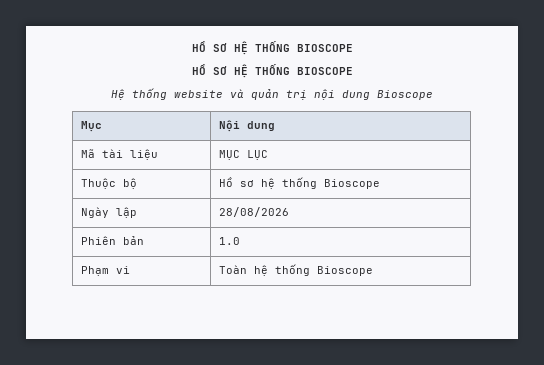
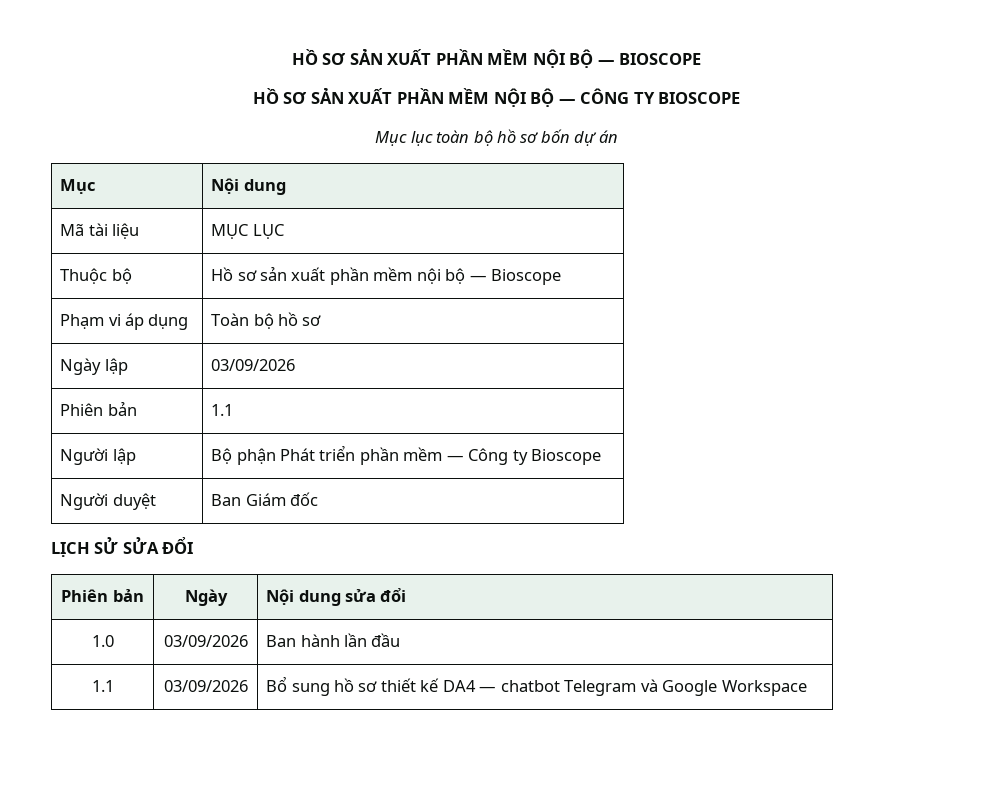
[191,41,353,55] [191,64,353,78] [111,88,433,100] HỒ SƠ HỆ THỐNG BIOSCOPE // HỒ SƠ HỆ THỐNG BIOSCOPE // Hệ thống website và quản trị nội dung Bioscope -> [291,49,702,68] [252,88,741,107] [375,129,618,146] HỒ SƠ SẢN XUẤT PHẦN MỀM NỘI BỘ — BIOSCOPE // HỒ SƠ SẢN XUẤT PHẦN MỀM NỘI BỘ — CÔNG TY BIOSCOPE // Mục lục toàn bộ hồ sơ bốn dự án
[260,177,380,189] hệ thống Bioscope -> [259,266,562,285] [60,313,189,330] [211,312,322,329] sản xuất phần mềm nội bộ — Bioscope // Phạm vi áp dụng | Toàn bộ hồ sơ
[218,207,289,217] [80,236,144,245] [218,237,240,245] [80,266,130,276] [218,264,373,276] 28/08/2026 // Phiên bản | 1.0 // Phạm vi | Toàn hệ thống Bioscope -> [211,359,296,371] [60,401,137,416] [211,404,234,416] [60,448,136,465] [211,445,602,465] [60,493,156,510] [211,492,318,506] [51,537,194,557] [61,589,144,602] [184,589,228,606] [266,588,407,606] [91,635,114,647] [163,635,248,647] [266,633,401,647] [91,680,114,692] [163,680,248,692] [266,676,807,696] 03/09/2026 // Phiên bản | 1.1 // Người lập | Bộ phận Phát triển phần mềm — Công ty Bioscope // Người duyệt | Ban Giám đốc // LỊCH SỬ SỬA ĐỔI // Phiên bản | Ngày | Nội dung sửa đổi // 1.0 | 03/09/2026 | Ban hành lần đầu // 1.1 | 03/09/2026 | Bổ sung hồ sơ thiết kế DA4 — chatbot Telegram và Google Workspace

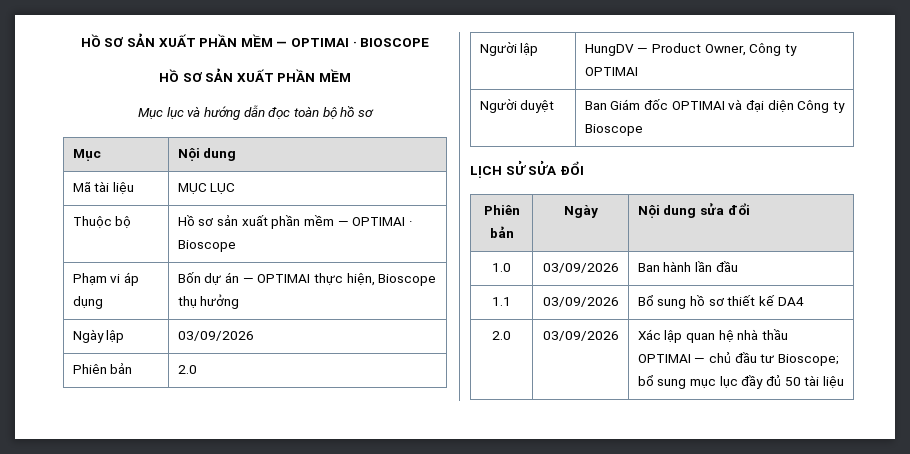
[291,49,615,68] HỒ SƠ SẢN XUẤT PHẦN MỀM NỘI BỘ — -> [80,33,357,47] HỒ SƠ SẢN XUẤT PHẦN MỀM — OPTIMAI ·
[493,88,741,107] [375,131,433,146] NỘI BỘ — CÔNG TY BIOSCOPE // Mục lục -> [138,105,291,120] // Mục lục và hướng dẫn đọc
[540,129,618,146] bốn dự án -> (374, 113) none
[416,268,487,284] nội bộ — -> [337,217,413,226] — OPTIMAI ·
[211,312,322,329] Toàn bộ hồ sơ -> [177,272,437,286] [177,294,240,309] Bốn dự án — OPTIMAI thực hiện, Bioscope thụ hưởng
[211,404,234,416] 1.1 -> [177,365,197,374] 2.0
[211,445,602,465] Bộ phận Phát triển phần mềm — Công ty Bioscope -> [584,43,797,56] [584,67,638,76] HungDV — Product Owner, Công ty OPTIMAI
(318, 499) none -> [671,99,845,113] [584,124,643,136] OPTIMAI và đại diện Công ty Bioscope
[479,679,807,696] — chatbot Telegram và Google Workspace -> [492,331,511,340] [542,331,619,341] [637,329,788,343] [637,352,839,366] [637,374,844,389] // 2.0 | 03/09/2026 | Xác lập quan hệ nhà thầu OPTIMAI — chủ đầu tư Bioscope; bổ sung mục lục đầy đủ 50 tài liệu

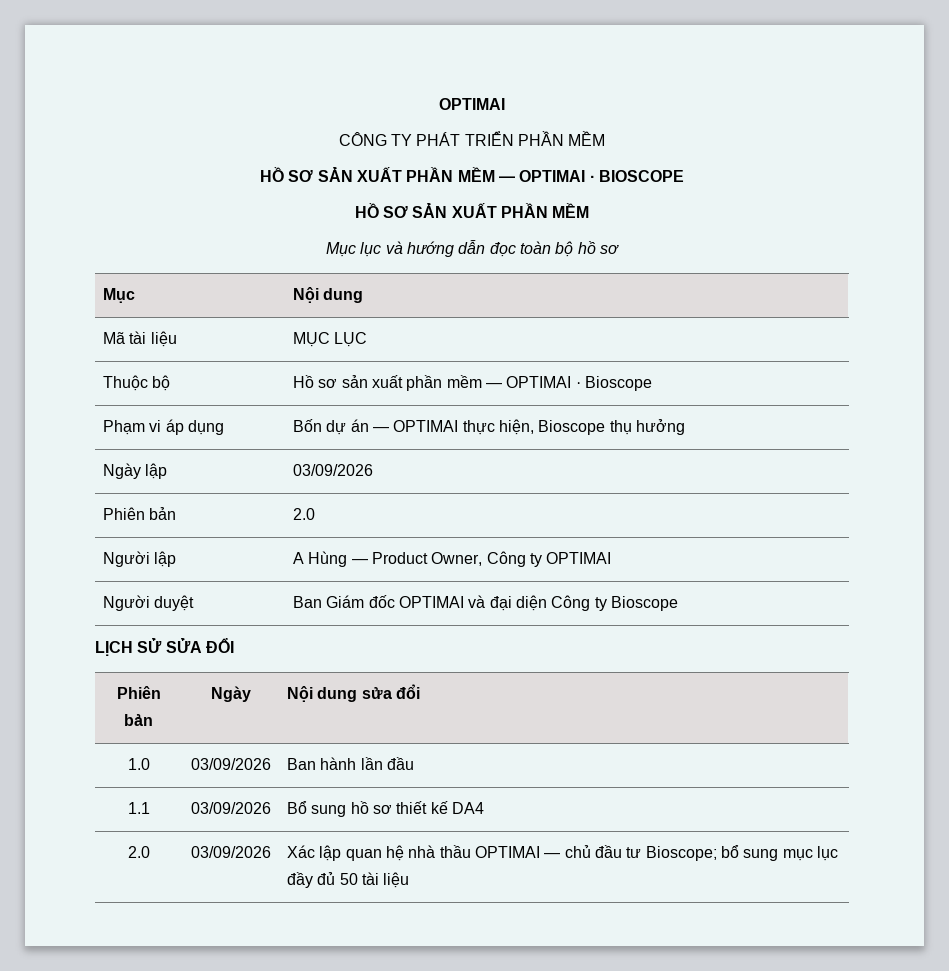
(80, 40) none -> [439,98,505,110] [338,131,606,146] OPTIMAI // CÔNG TY PHÁT TRIỂN PHẦN MỀM //
[584,44,634,56] HungDV -> [293,551,348,567] A Hùng

